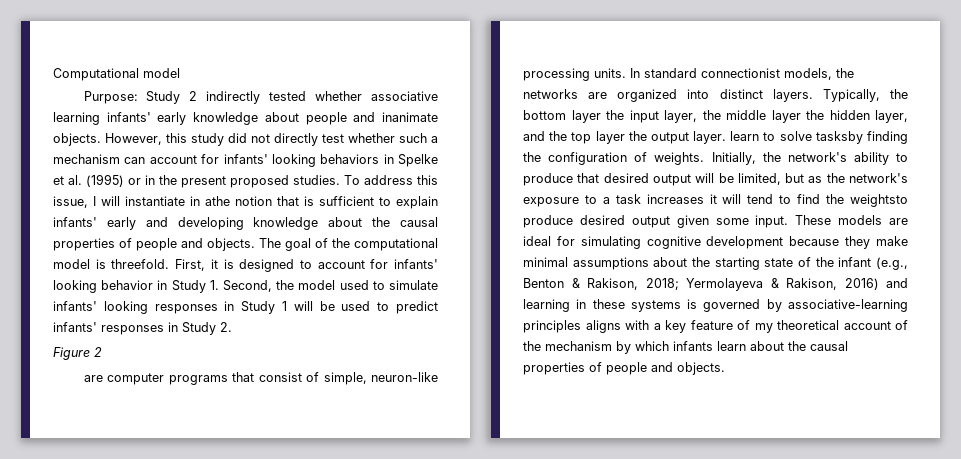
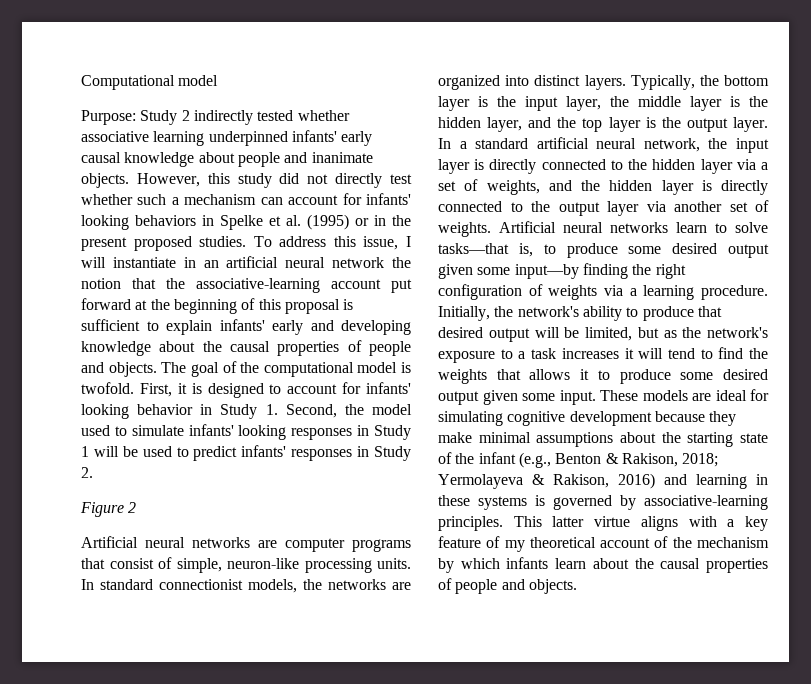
[106,112,187,125] infants' early -> [208,130,373,146] [81,152,121,163] underpinned infants' early causal
[205,196,299,206] athe notion that -> [203,256,411,268] [81,278,412,293] [81,298,340,314] an artificial neural network the notion that the associative-learning account put forward at the beginning of this proposal
[111,259,170,269] threefold. -> [81,382,134,394] twofold.
(102, 352) none -> [81,536,250,548] Artificial neural networks
(601, 116) none -> [478,96,488,107] is
(801, 116) none -> [730,96,740,107] is
(625, 137) none -> [645,117,656,128] is
[730,131,863,144] learn to solve tasksby -> [438,137,769,153] [438,159,768,174] [438,179,768,195] [438,200,769,216] [438,221,768,237] [438,243,769,258] [438,264,579,279] In a standard artificial neural network, the input layer is directly connected to the hidden layer via a set of weights, and the hidden layer is directly connected to the output layer via another set of weights. Artificial neural networks learn to solve tasks—that is, to produce some desired output given some input—by
(541, 157) none -> [655,264,686,279] right
[654,152,705,165] weights. -> [548,285,768,300] weights via a learning procedure.
[850,194,908,207] [523,215,573,228] weightsto produce -> [438,369,714,384] weights that allows it to produce some
[523,320,581,333] principles -> [438,516,631,531] principles. This latter virtue

